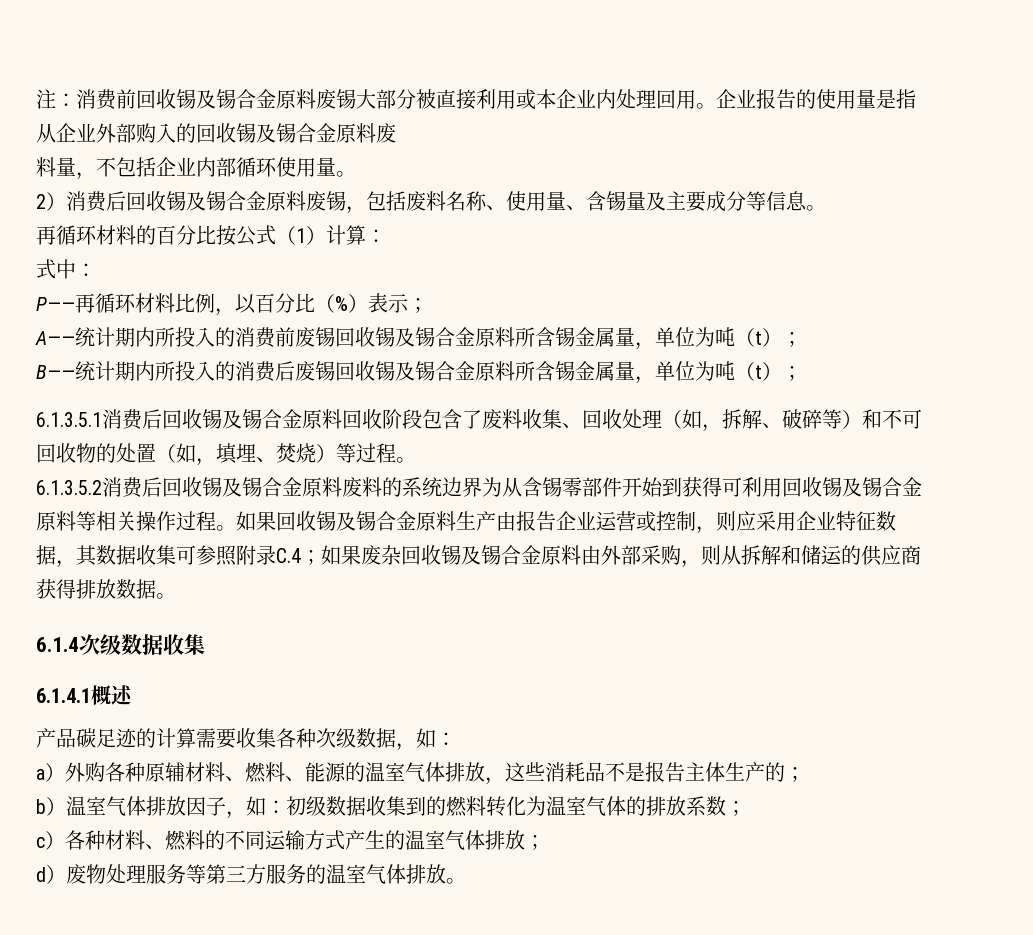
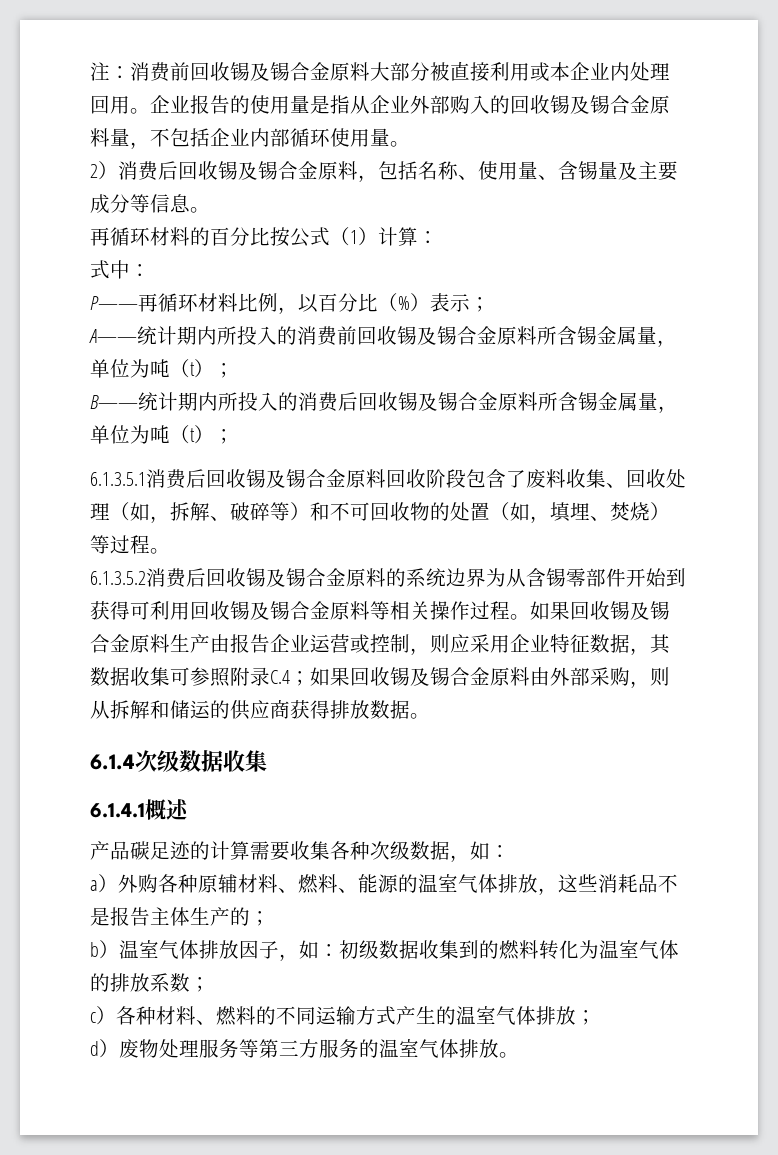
[316,89,356,109] 废锡 -> (370, 71) none
[376,123,396,143] [36,157,56,177] 废 // 料 -> (110, 137) none
[306,191,446,214] 废锡，包括废料 -> [358,161,418,182] ，包括
[295,327,335,347] 废锡 -> (357, 335) none
[295,361,335,381] 废锡 -> (358, 401) none
[342,477,382,497] 废料 -> (386, 577) none
[361,545,401,565] 废杂 -> (350, 676) none

